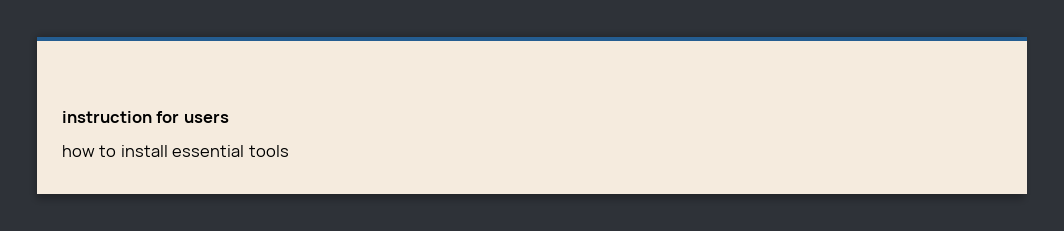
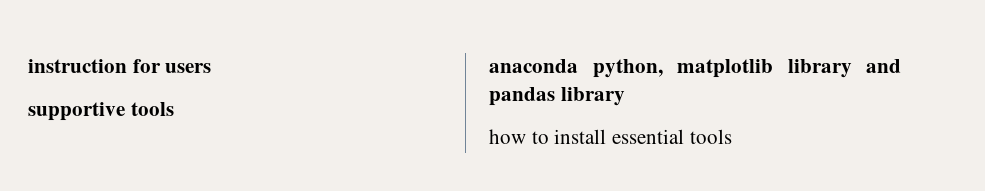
(229, 118) none -> [28,102,174,121] [489,59,901,78] [489,87,625,106] // supportive tools // anaconda python, matplotlib library and pandas library

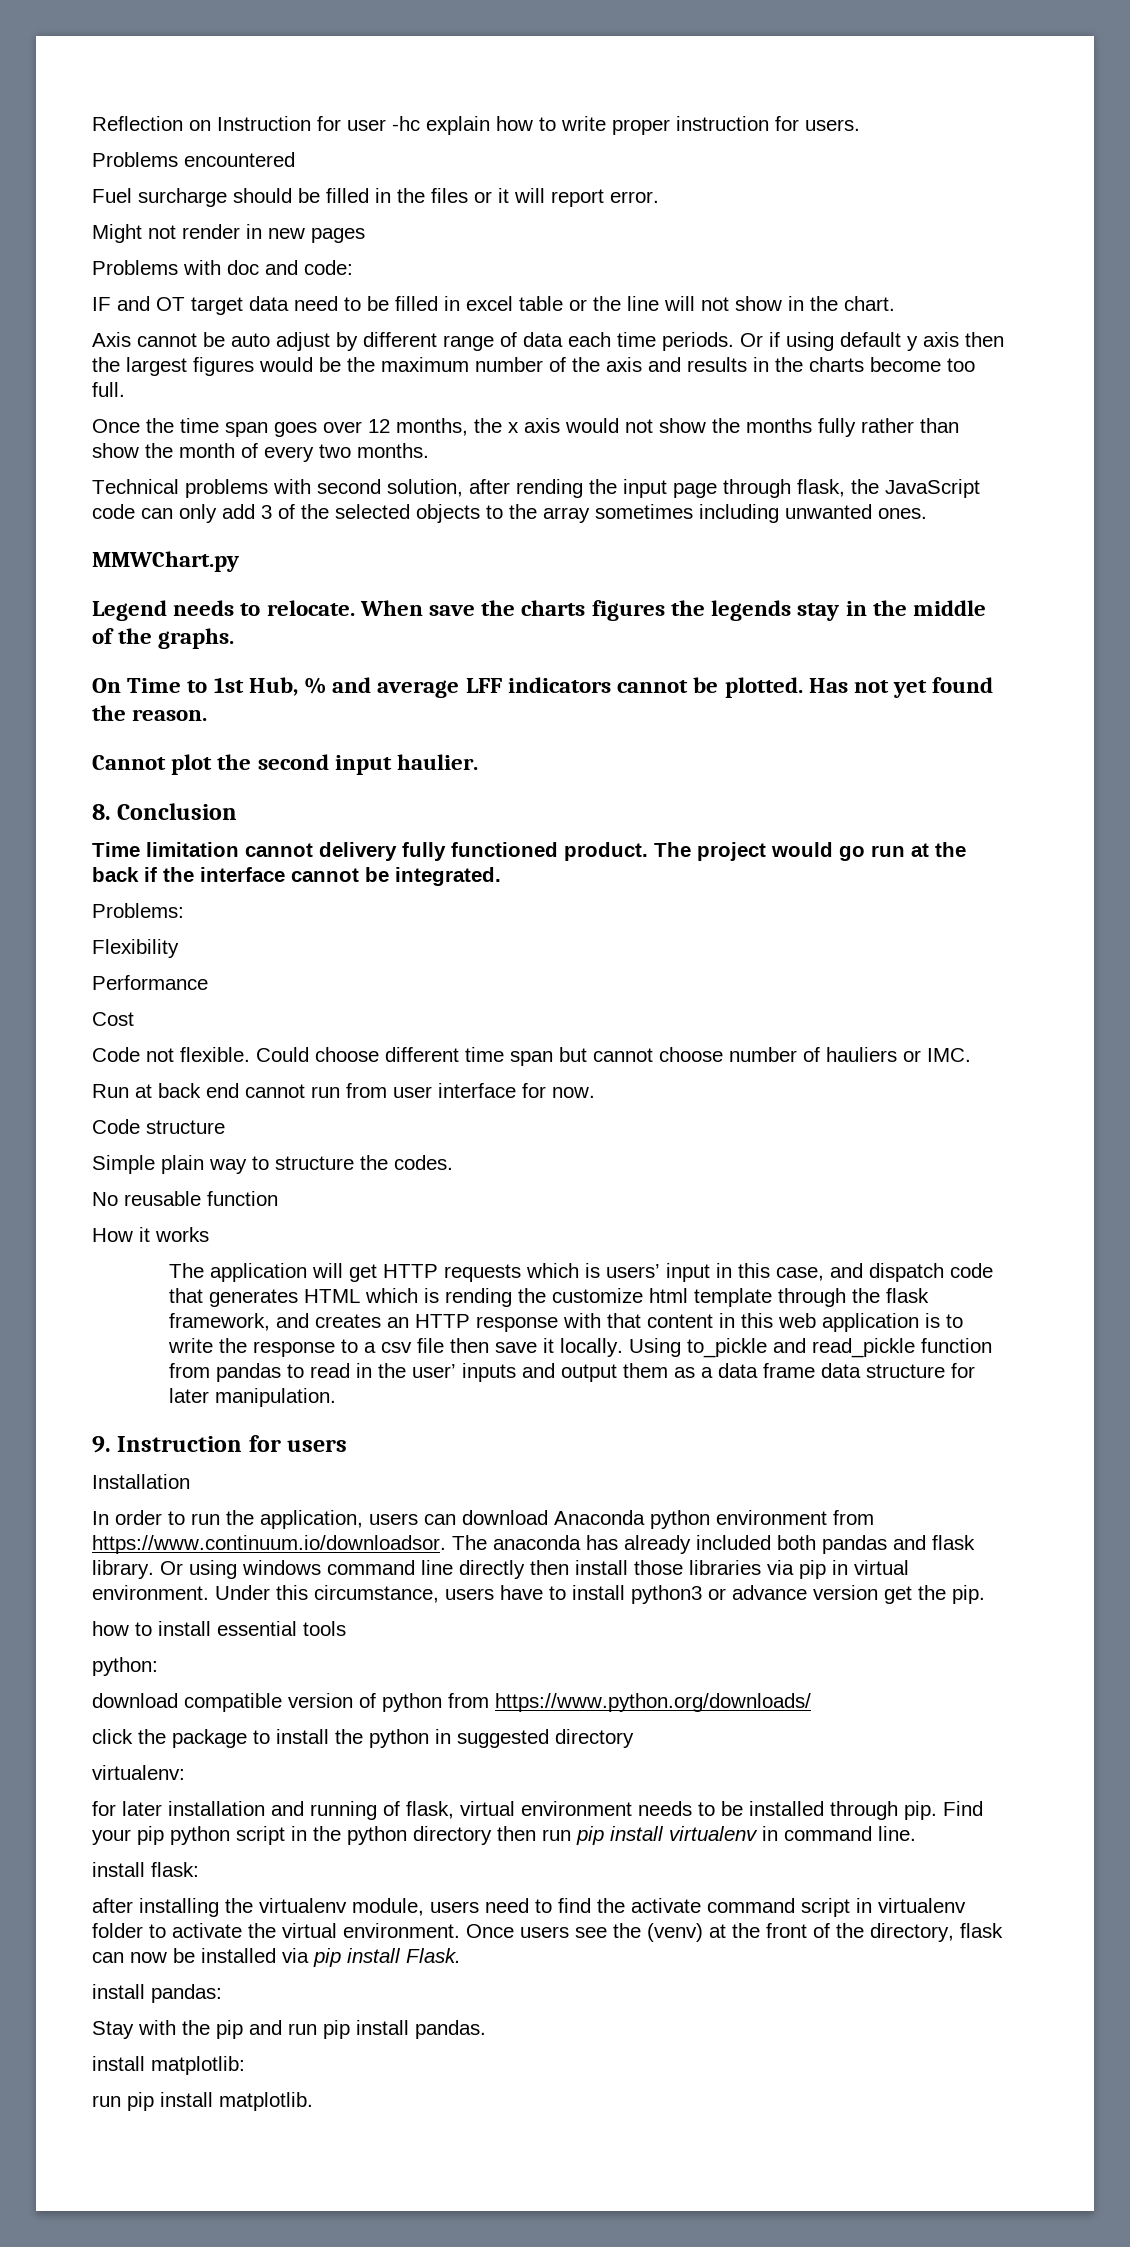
[28,59,212,73] [28,102,174,121] [489,59,901,78] [489,87,625,106] instruction for users // supportive tools // anaconda python, matplotlib library and pandas library -> [92,116,860,135] [92,152,295,167] [92,188,659,207] [92,224,365,243] [92,260,353,275] [92,296,895,315] [92,332,1004,351] [92,357,975,376] [92,382,125,397] [92,418,959,437] [92,443,429,462] [92,479,980,498] [92,504,927,523] [92,551,239,572] [92,600,986,621] [92,628,235,649] [92,677,994,698] [92,705,208,721] [92,754,479,775] [92,803,238,820] [92,842,966,861] [92,867,501,886] [92,903,184,918] [92,939,179,958] [92,975,208,990] [92,1012,134,1026] [92,1047,971,1066] [92,1083,595,1098] [92,1119,225,1134] [92,1155,453,1174] [92,1191,278,1206] [92,1227,209,1242] [168,1263,993,1282] [168,1288,929,1307] [168,1313,963,1332] [167,1338,992,1358] [168,1363,975,1382] [168,1388,336,1407] [92,1435,348,1453] [92,1474,190,1489] [92,1510,874,1529] [92,1535,975,1554] [92,1560,909,1579] [92,1585,985,1604] Reflection on Instruction for user -hc explain how to write proper instruction for users. // Problems encountered // Fuel surcharge should be filled in the files or it will report error. // Might not render in new pages // Problems with doc and code: // IF and OT target data need to be filled in excel table or the line will not show in the chart. // Axis cannot be auto adjust by different range of data each time periods. Or if using default y axis then the largest figures would be the maximum number of the axis and results in the charts become too full. // Once the time span goes over 12 months, the x axis would not show the months fully rather than show the month of every two months. // Technical problems with second solution, after rending the input page through flask, the JavaScript code can only add 3 of the selected objects to the array sometimes including unwanted ones. // MMWChart.py // Legend needs to relocate. When save the charts figures the legends stay in the middle of the graphs. // On Time to 1st Hub, % and average LFF indicators cannot be plotted. Has not yet found the reason. // Cannot plot the second input haulier. // 8. Conclusion // Time limitation cannot delivery fully functioned product. The project would go run at the back if the interface cannot be integrated. // Problems: // Flexibility // Performance // Cost // Code not flexible. Could choose different time span but cannot choose number of hauliers or IMC. // Run at back end cannot run from user interface for now. // Code structure // Simple plain way to structure the codes. // No reusable function // How it works // The application will get HTTP requests which is users’ input in this case, and dispatch code that generates HTML which is rending the customize html template through the flask framework, and creates an HTTP response with that content in this web application is to write the response to a csv file then save it locally. Using to_pickle and read_pickle function from pandas to read in the user’ inputs and output them as a data frame data structure for later manipulation. // 9. Instruction for users // Installation // In order to run the application, users can download Anaconda python environment from https://www.continuum.io/downloadsor. The anaconda has already included both pandas and flask library. Or using windows command line directly then install those libraries via pip in virtual environment. Under this circumstance, users have to install python3 or advance version get the pip.
(732, 136) none -> [92,1657,158,1676] [92,1693,811,1712] [92,1729,634,1748] [92,1765,185,1780] [92,1801,983,1820] [92,1826,916,1845] [92,1862,199,1877] [92,1898,966,1917] [92,1923,1003,1942] [92,1948,461,1967] [92,1984,222,2003] [92,2020,486,2039] [92,2056,245,2075] [92,2092,313,2111] // python: // download compatible version of python from https://www.python.org/downloads/ // click the package to install the python in suggested directory // virtualenv: // for later installation and running of flask, virtual environment needs to be installed through pip. Find your pip python script in the python directory then run pip install virtualenv in command line. // install flask: // after installing the virtualenv module, users need to find the activate command script in virtualenv folder to activate the virtual environment. Once users see the (venv) at the front of the directory, flask can now be installed via pip install Flask. // install pandas: // Stay with the pip and run pip install pandas. // install matplotlib: // run pip install matplotlib.

